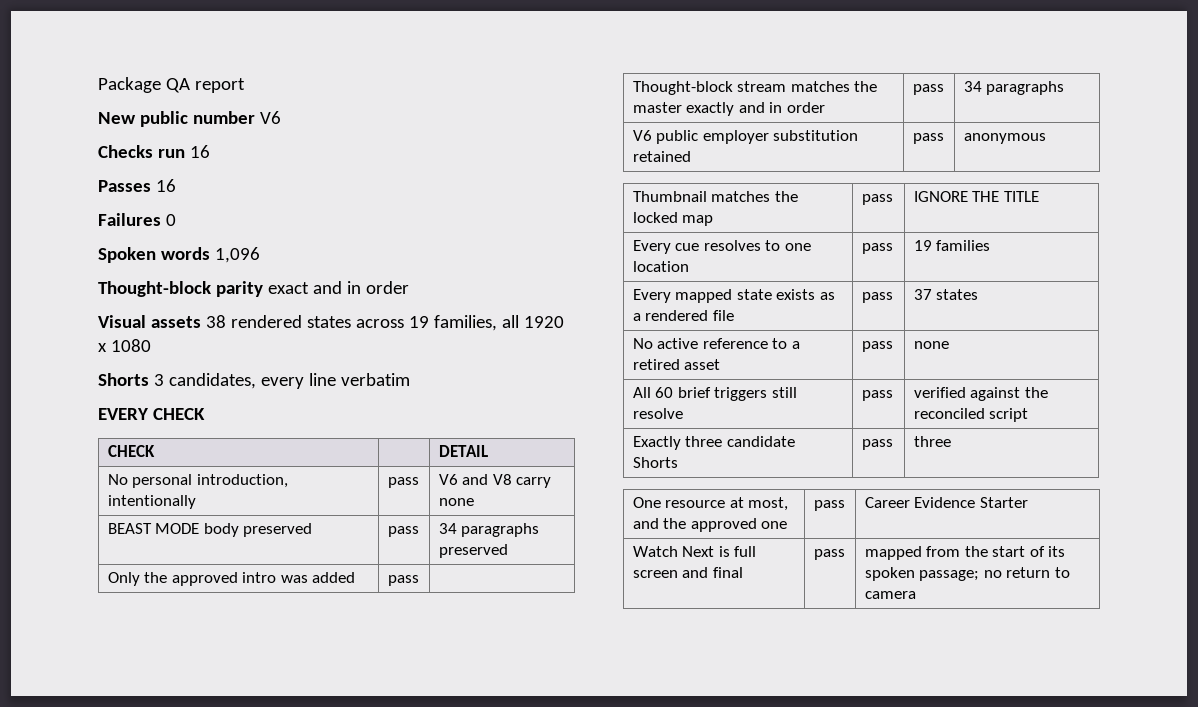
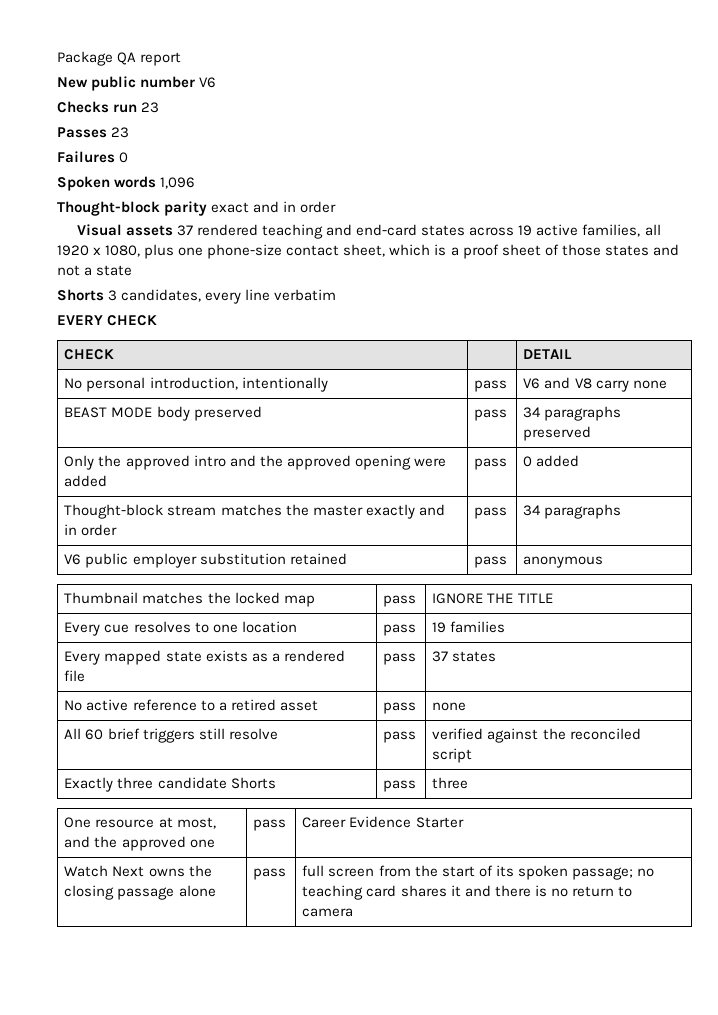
[189,145,210,158] 16 -> [141,102,160,113] 23
[155,179,176,192] 16 -> [111,127,130,138] 23
[205,315,302,328] 38 rendered -> [177,224,418,239] 37 rendered teaching and end-card
(429, 322) none -> [536,224,579,236] active
[110,339,151,352] 1080 -> [105,244,679,259] [57,265,133,276] 1080, plus one phone-size contact sheet, which is a proof sheet of those states and not a state
[280,575,308,583] was -> [229,455,446,470] and the approved opening were
(419, 580) none -> [523,455,580,467] 0 added
[718,546,757,557] [632,567,743,578] [813,549,845,560] [864,546,922,560] is full screen and final | pass | mapped -> [148,865,212,877] [64,885,216,900] [253,868,287,880] [302,865,375,877] owns the closing passage alone | pass | full screen
(1002, 574) none -> [302,885,568,900] teaching card shares it and there is no

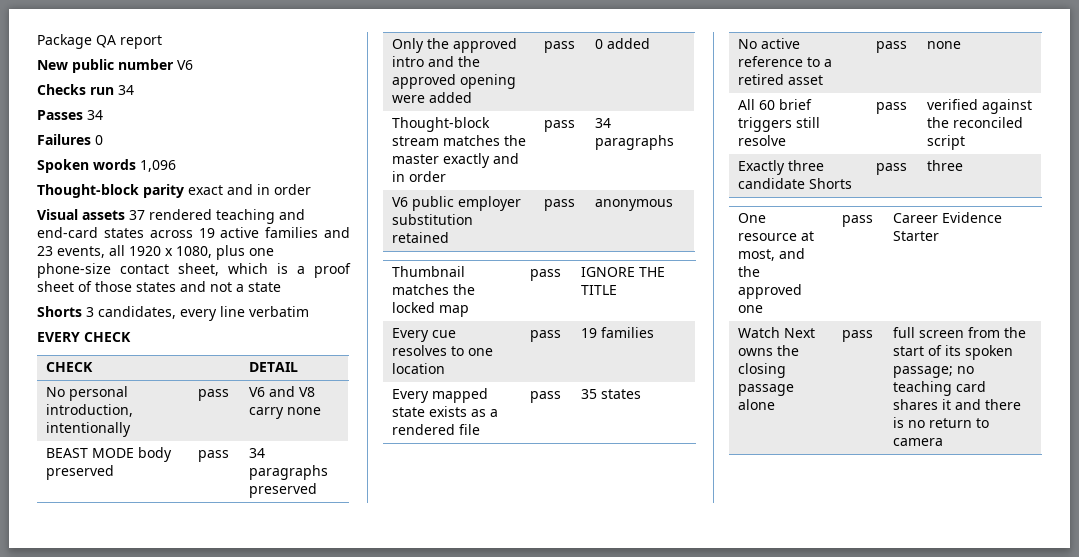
[141,102,160,113] 23 -> [118,85,134,95] 34
[111,127,130,138] 23 -> [87,110,103,120] 34
[582,224,641,237] families, -> [265,227,350,238] [37,246,105,258] families and 23 events,
[432,651,449,662] 37 -> [581,389,598,399] 35

